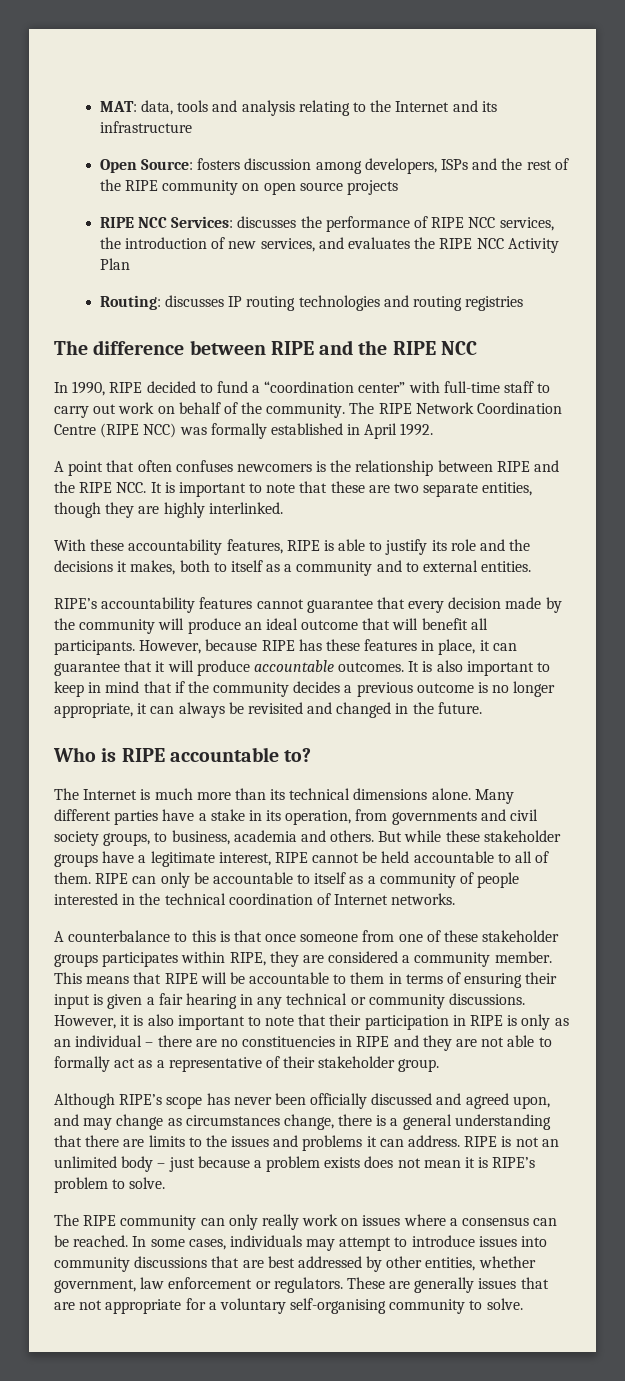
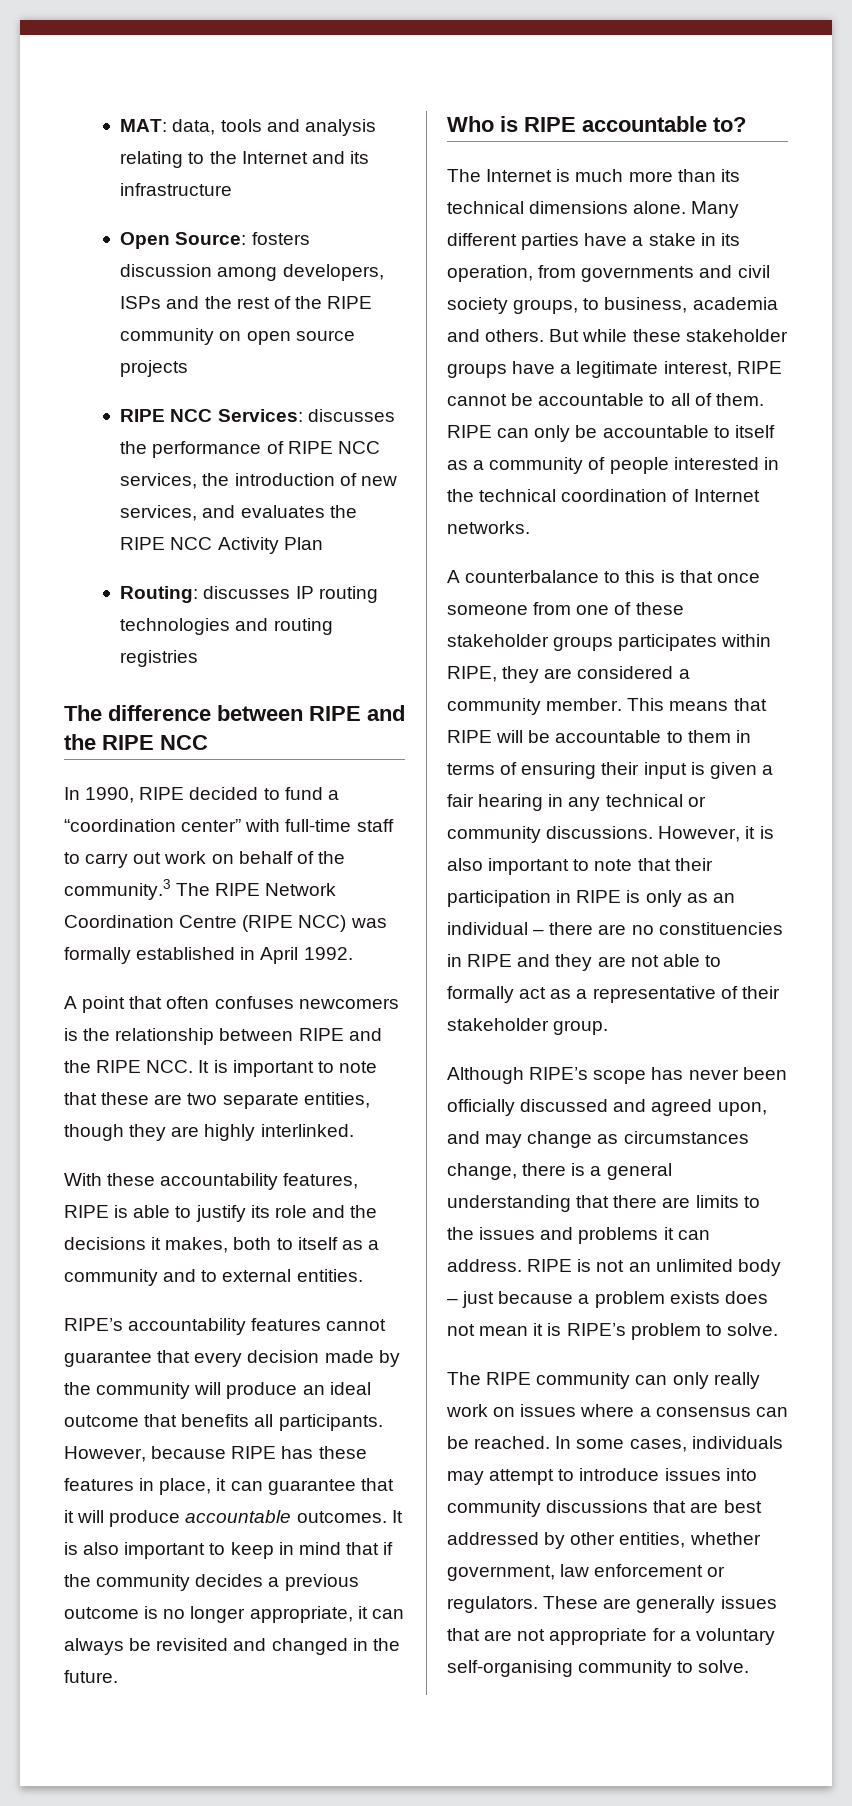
[266,403,346,418] community. -> [64,879,171,900] community.3
[392,618,468,630] will benefit -> [181,1414,250,1427] benefits
[381,851,410,863] held -> (534, 399) none

